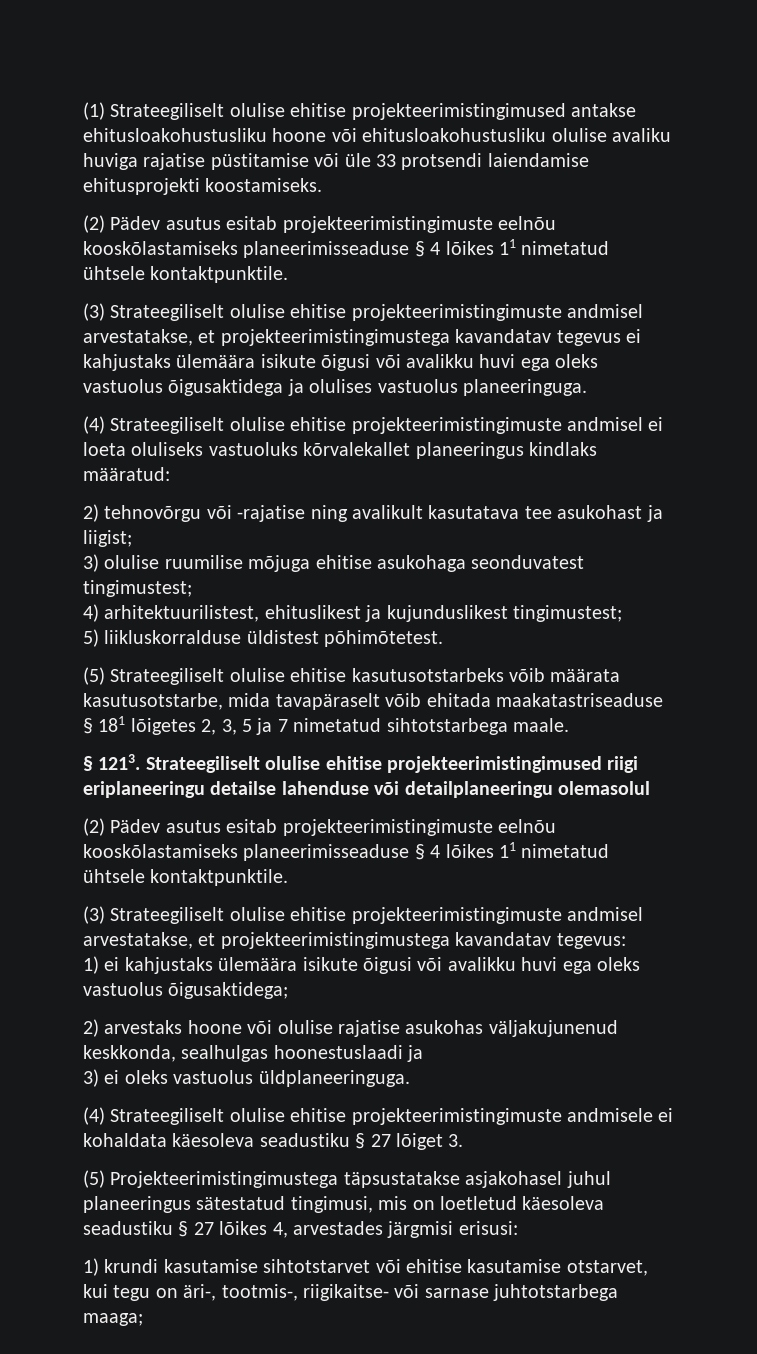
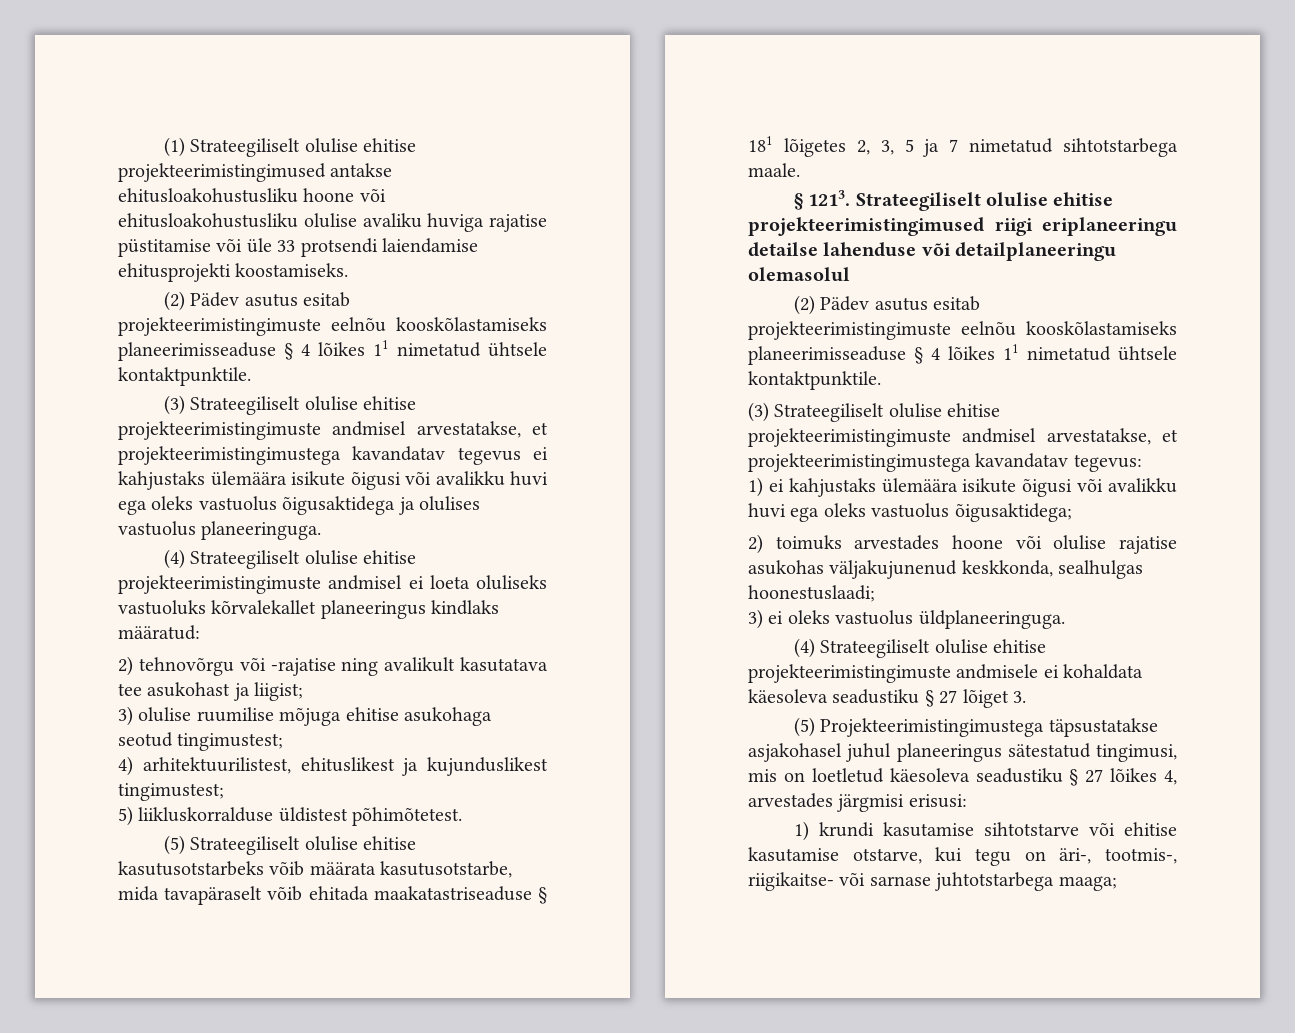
[471,555,585,569] seonduvatest -> [118,732,173,747] seotud
[104,1020,183,1034] arvestaks -> [775,535,940,550] toimuks arvestades
[273,1045,424,1062] hoonestuslaadi ja -> [748,585,875,602] hoonestuslaadi;
[263,1259,371,1273] sihtotstarvet -> [983,822,1079,836] sihtotstarve
[566,1260,648,1276] otstarvet, -> [852,848,922,864] otstarve,

